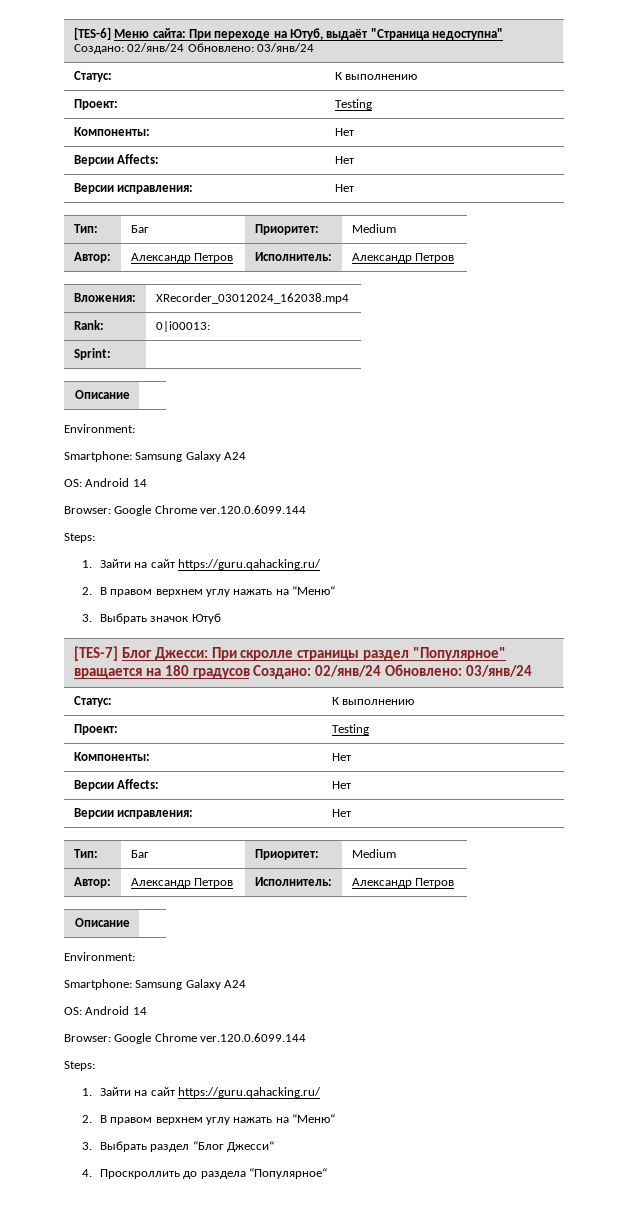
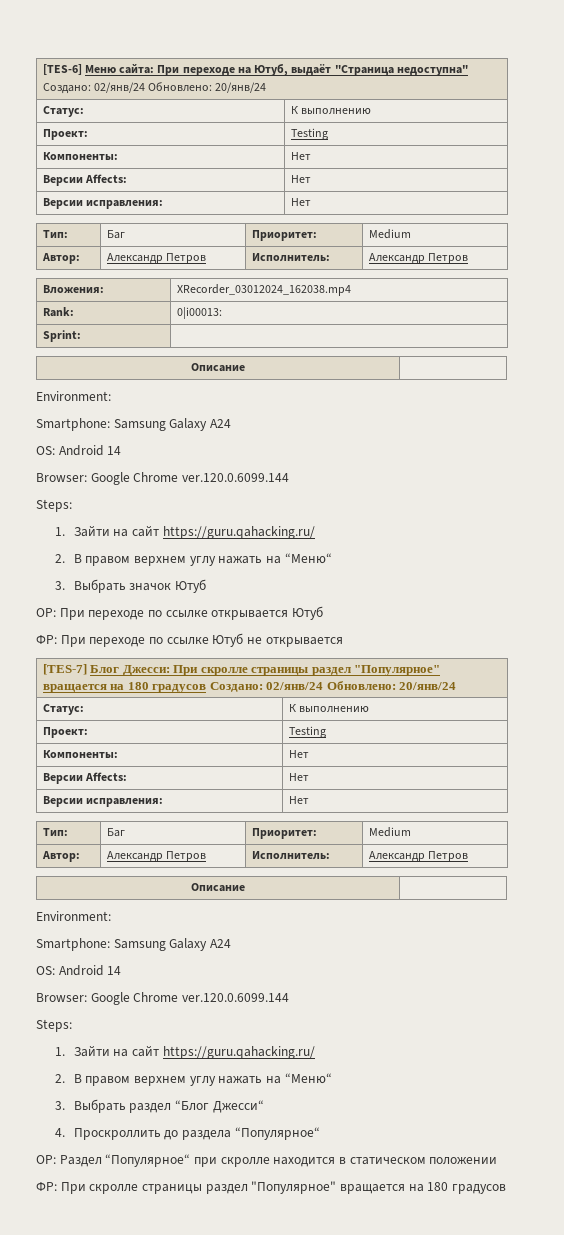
[256,43,314,52] 03/янв/24 -> [215,82,267,93] 20/янв/24
(221, 618) none -> [36,606,323,620] [36,633,343,647] // ОР: При переходе по ссылке открывается Ютуб // ФР: При переходе по ссылке Ютуб не открывается
[466,665,533,677] 03/янв/24 -> [399,682,457,690] 20/янв/24
(327, 1173) none -> [36,1154,498,1167] [36,1181,506,1194] // ОР: Раздел “Популярное“ при скролле находится в статическом положении // ФР: При скролле страницы раздел "Популярное" вращается на 180 градусов

